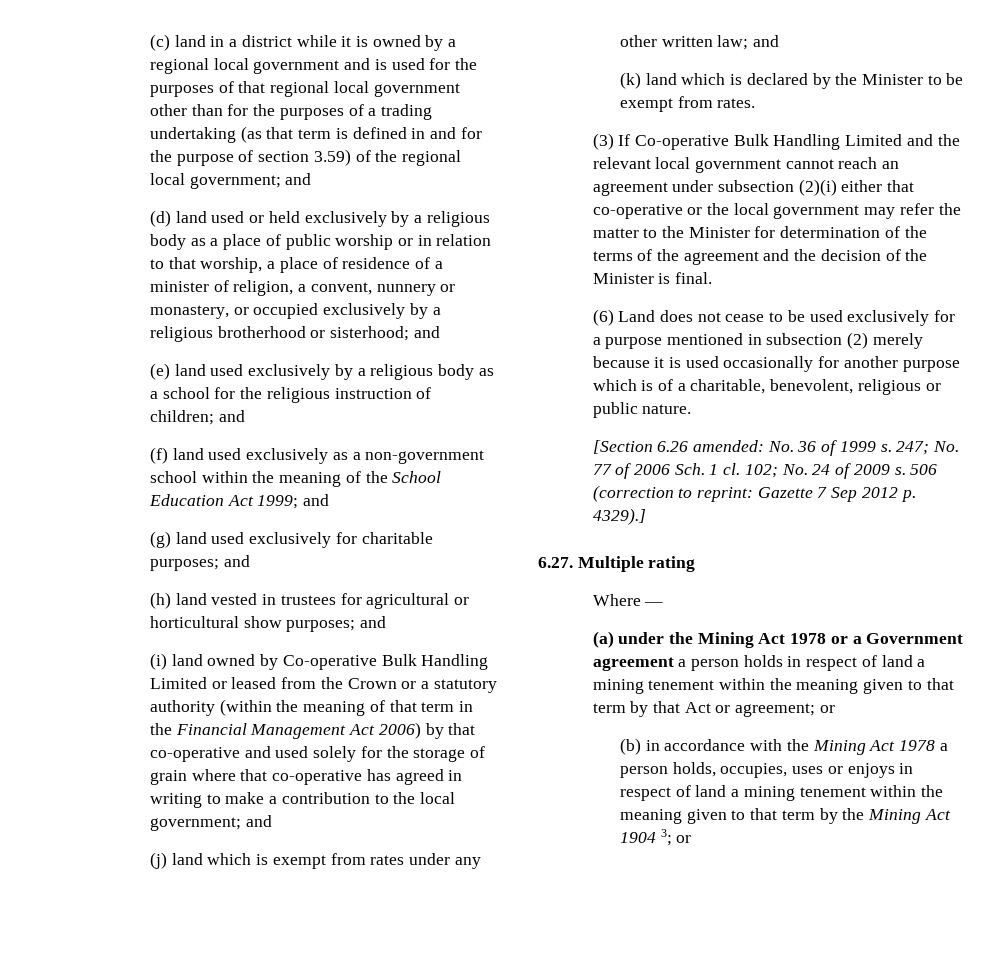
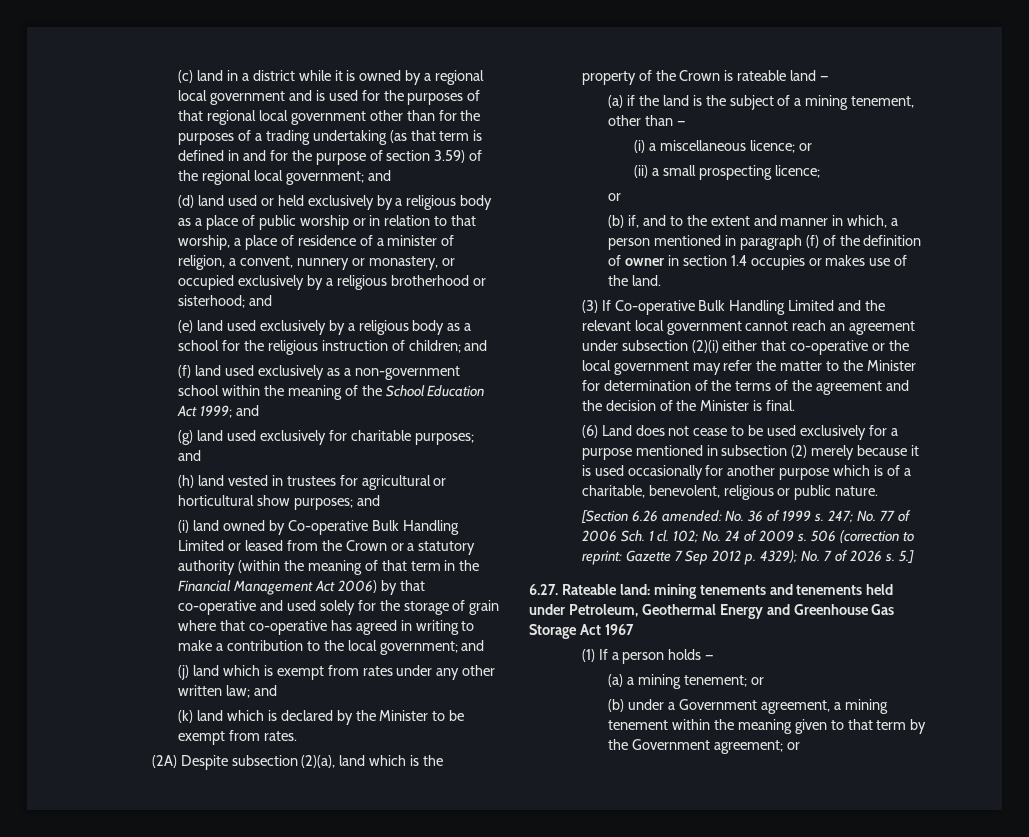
(756, 103) none -> [151,755,444,770] [581,70,830,85] [608,95,915,110] [608,115,686,126] [634,140,813,153] [634,165,821,180] [608,193,622,201] [608,215,899,228] [608,235,922,250] [608,255,908,270] [608,275,661,286] // (2A) Despite subsection (2)(a), land which is the property of the Crown is rateable land — // (a) if the land is the subject of a mining tenement, other than — // (i) a miscellaneous licence; or // (ii) a small prospecting licence; // or // (b) if, and to the extent and manner in which, a person mentioned in paragraph (f) of the definition of owner in section 1.4 occupies or makes use of the land.
[592,508,646,525] [538,556,696,572] [592,594,664,606] [592,631,964,648] [592,655,926,671] [592,678,954,694] [592,701,835,717] [619,738,948,755] [619,762,914,778] [619,785,727,801] 4329).] // 6.27. Multiple rating // Where — // (a) under the Mining Act 1978 or a Government agreement a person holds in respect of land a mining tenement within the meaning given to that term by that Act or agreement; or // (b) in accordance with the Mining Act 1978 a person holds, occupies, uses or enjoys in respect of land -> [760,550,914,563] [529,584,894,599] [529,604,895,619] [529,624,634,639] [581,649,715,664] [608,674,764,689] [608,699,830,714] 4329); No. 7 of 2026 s. 5.] // 6.27. Rateable land: mining tenements and tenements held under Petroleum, Geothermal Energy and Greenhouse Gas Storage Act 1967 // (1) If a person holds — // (a) a mining tenement; or // (b) under a Government agreement,
[867,809,951,824] [619,829,672,846] Mining Act 1904 3; -> [631,739,783,754] Government agreement;

